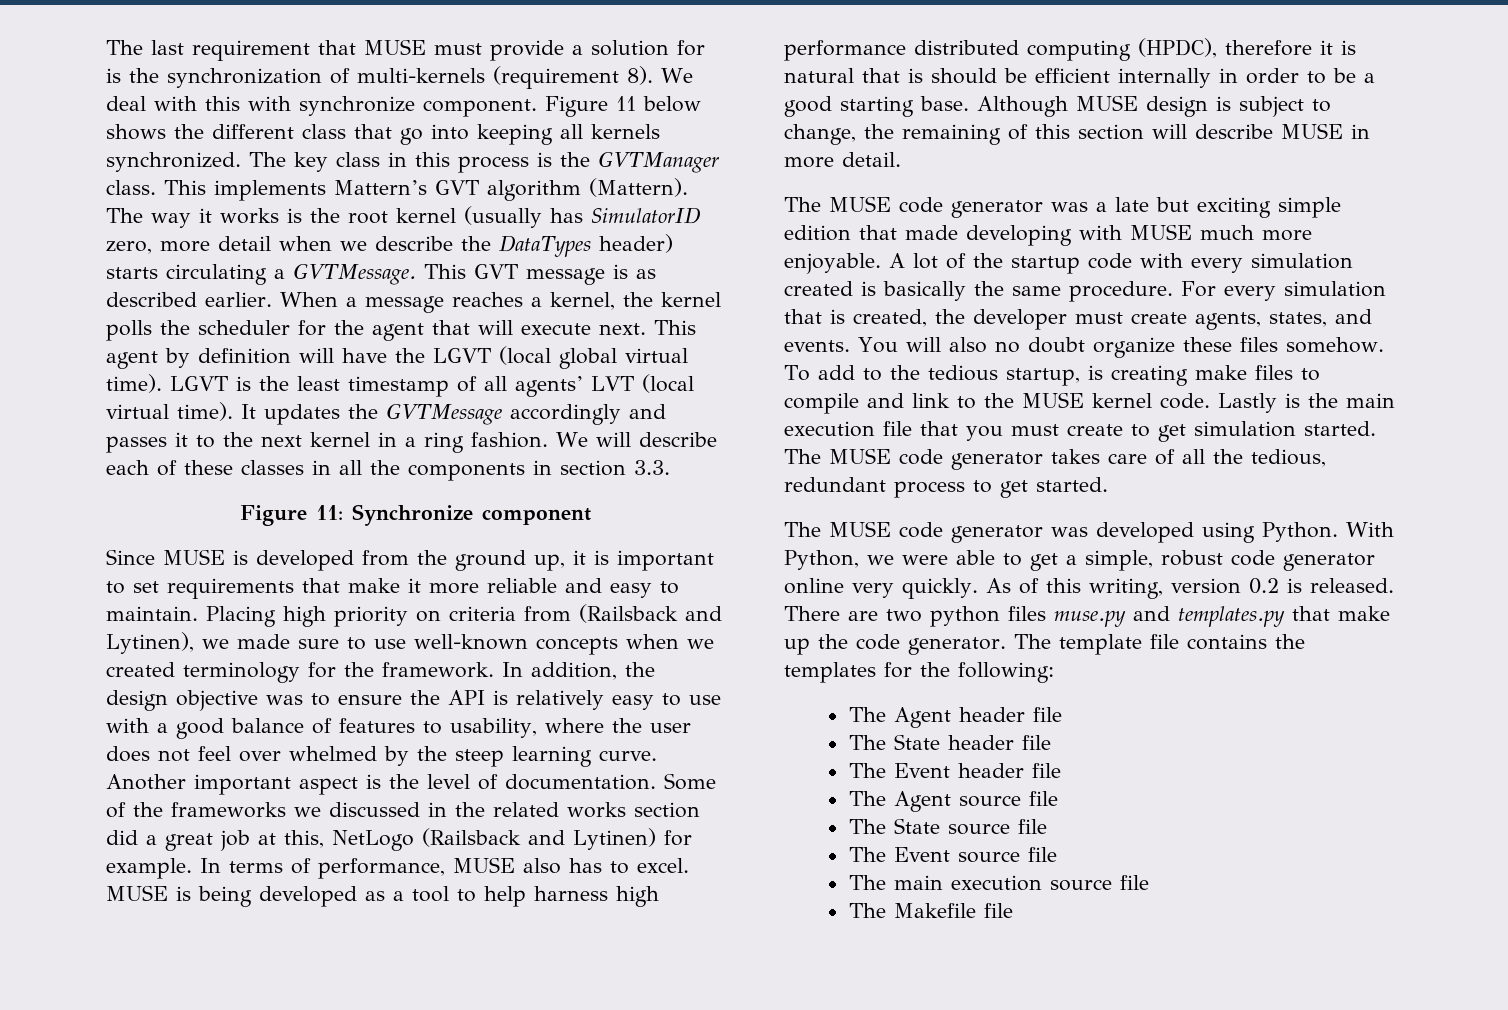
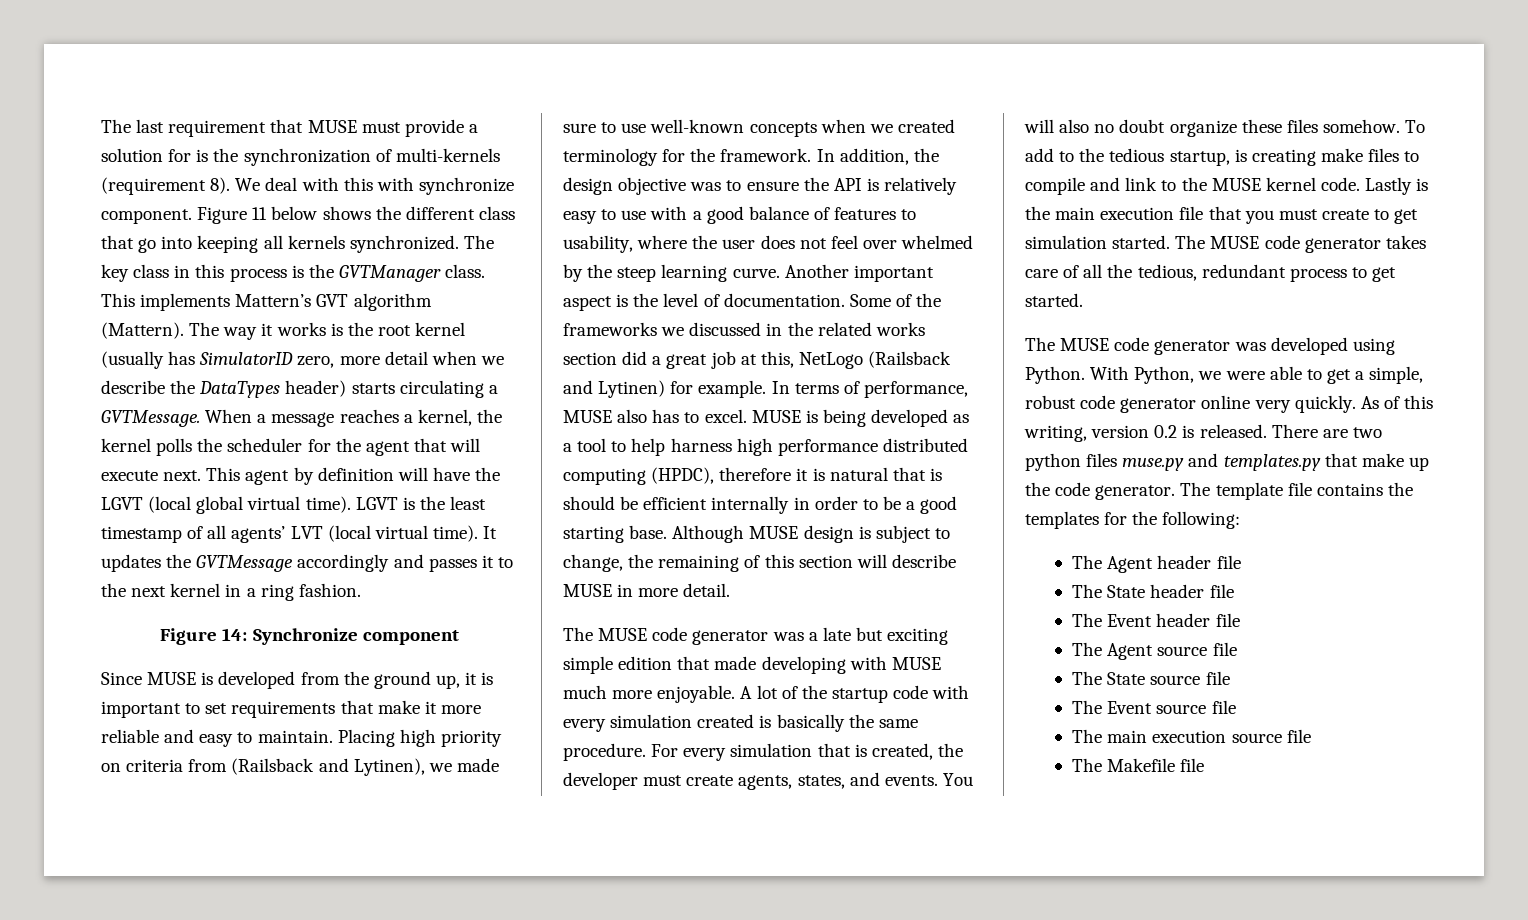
[423,264,656,285] [106,292,272,307] This GVT message is as described earlier. -> (200, 418) none
[556,432,717,447] [106,460,670,481] [239,505,343,526] We will describe each of these classes in all the components in section 3.3. // Figure 11: -> [160,628,248,645] // Figure 14:

